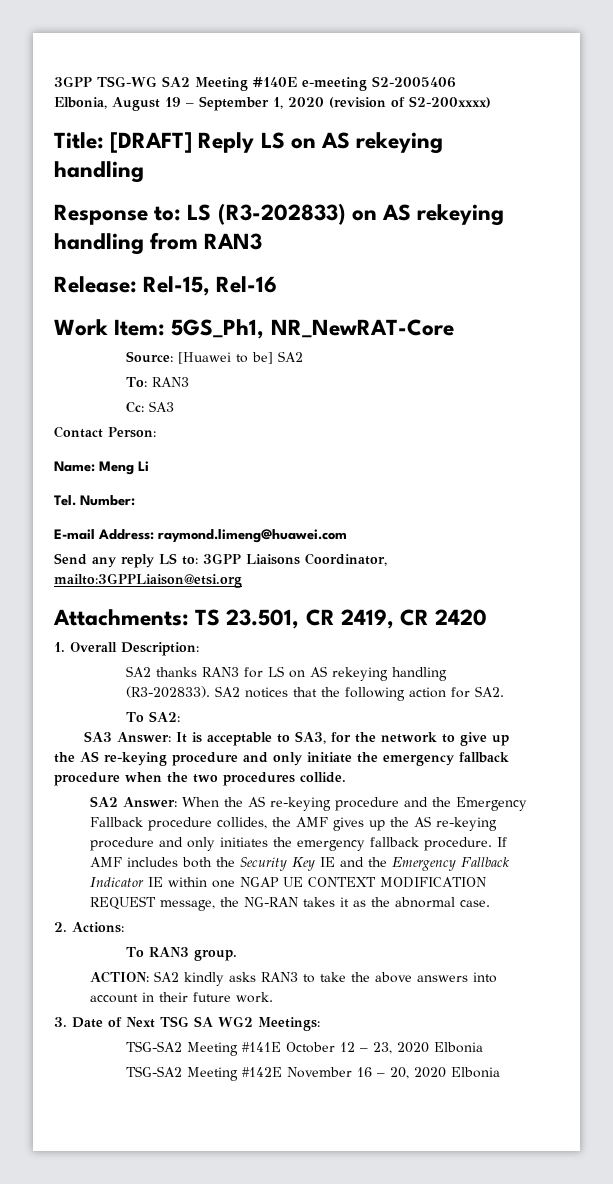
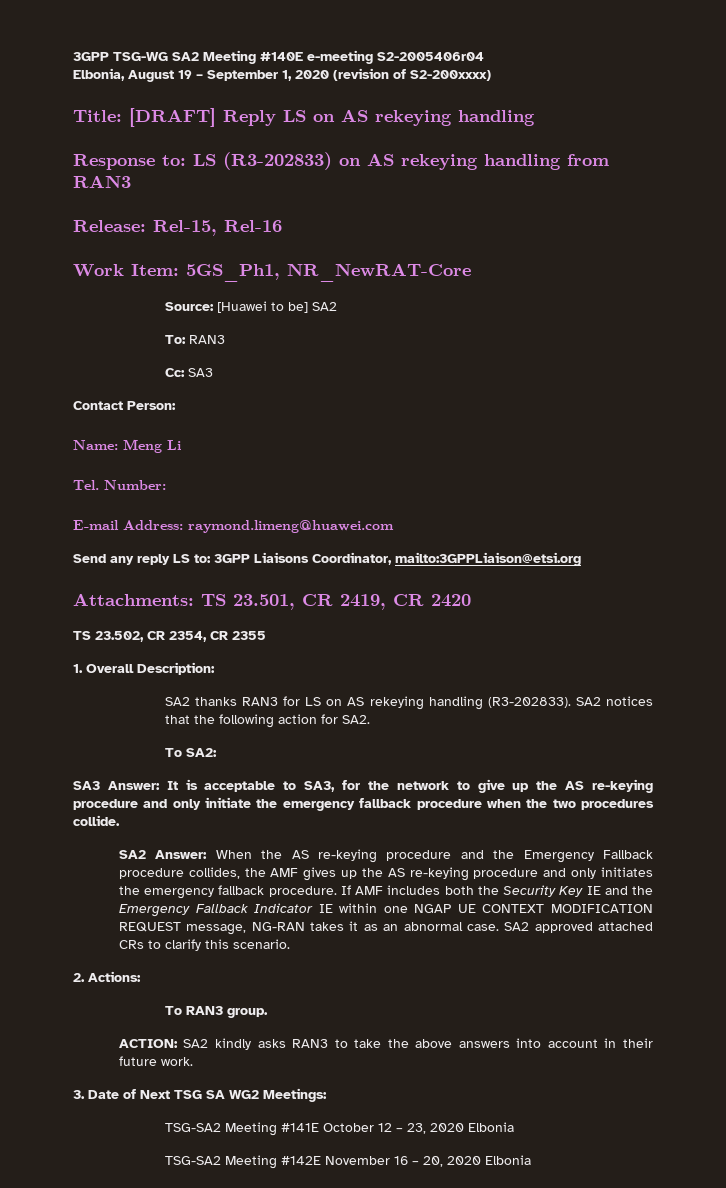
[372,76,456,88] S2-2005406 -> [377,52,484,61] S2-2005406r04
(488, 617) none -> [73,631,266,642] // TS 23.502, CR 2354, CR 2355
[220,897,240,907] the -> (247, 929) none
[371,897,391,907] the -> [383,924,399,931] an
(491, 903) none -> [504,922,654,933] [118,939,290,951] SA2 approved attached CRs to clarify this scenario.

